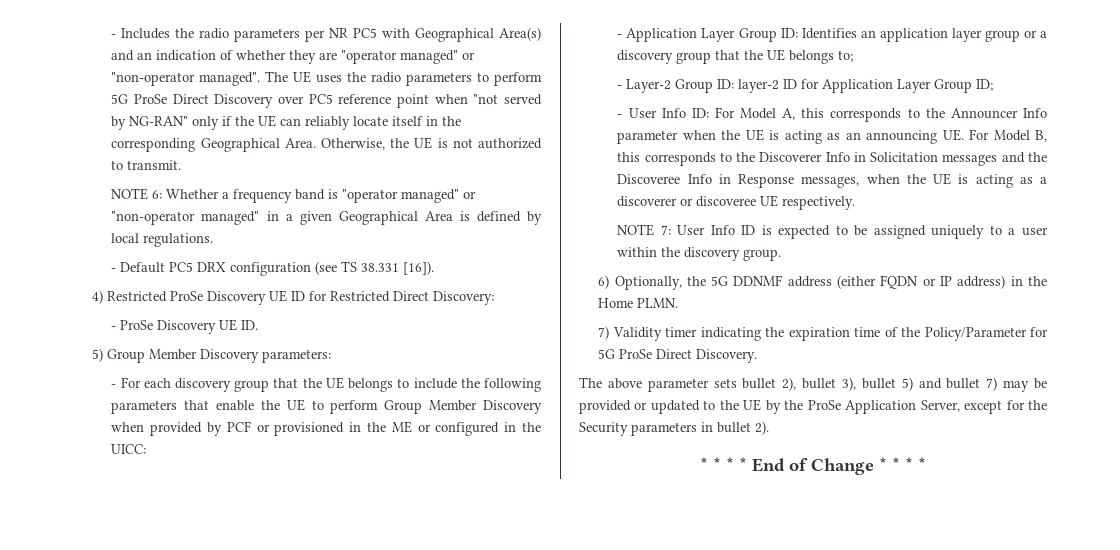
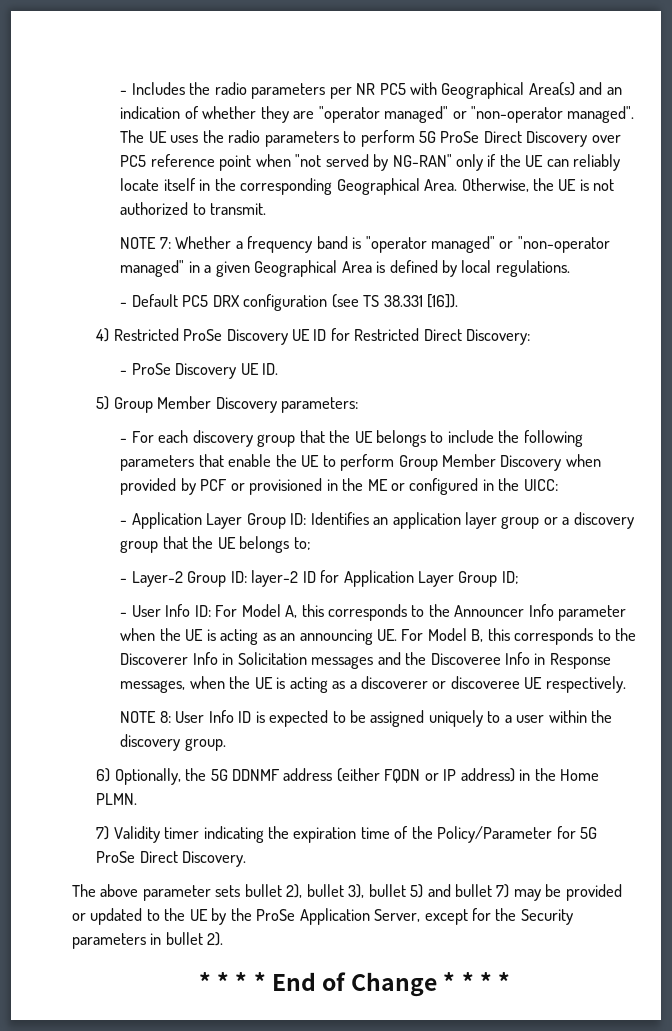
[152,190,163,199] 6: -> [159,237,171,249] 7:
[660,225,671,235] 7: -> [159,711,171,723] 8:

